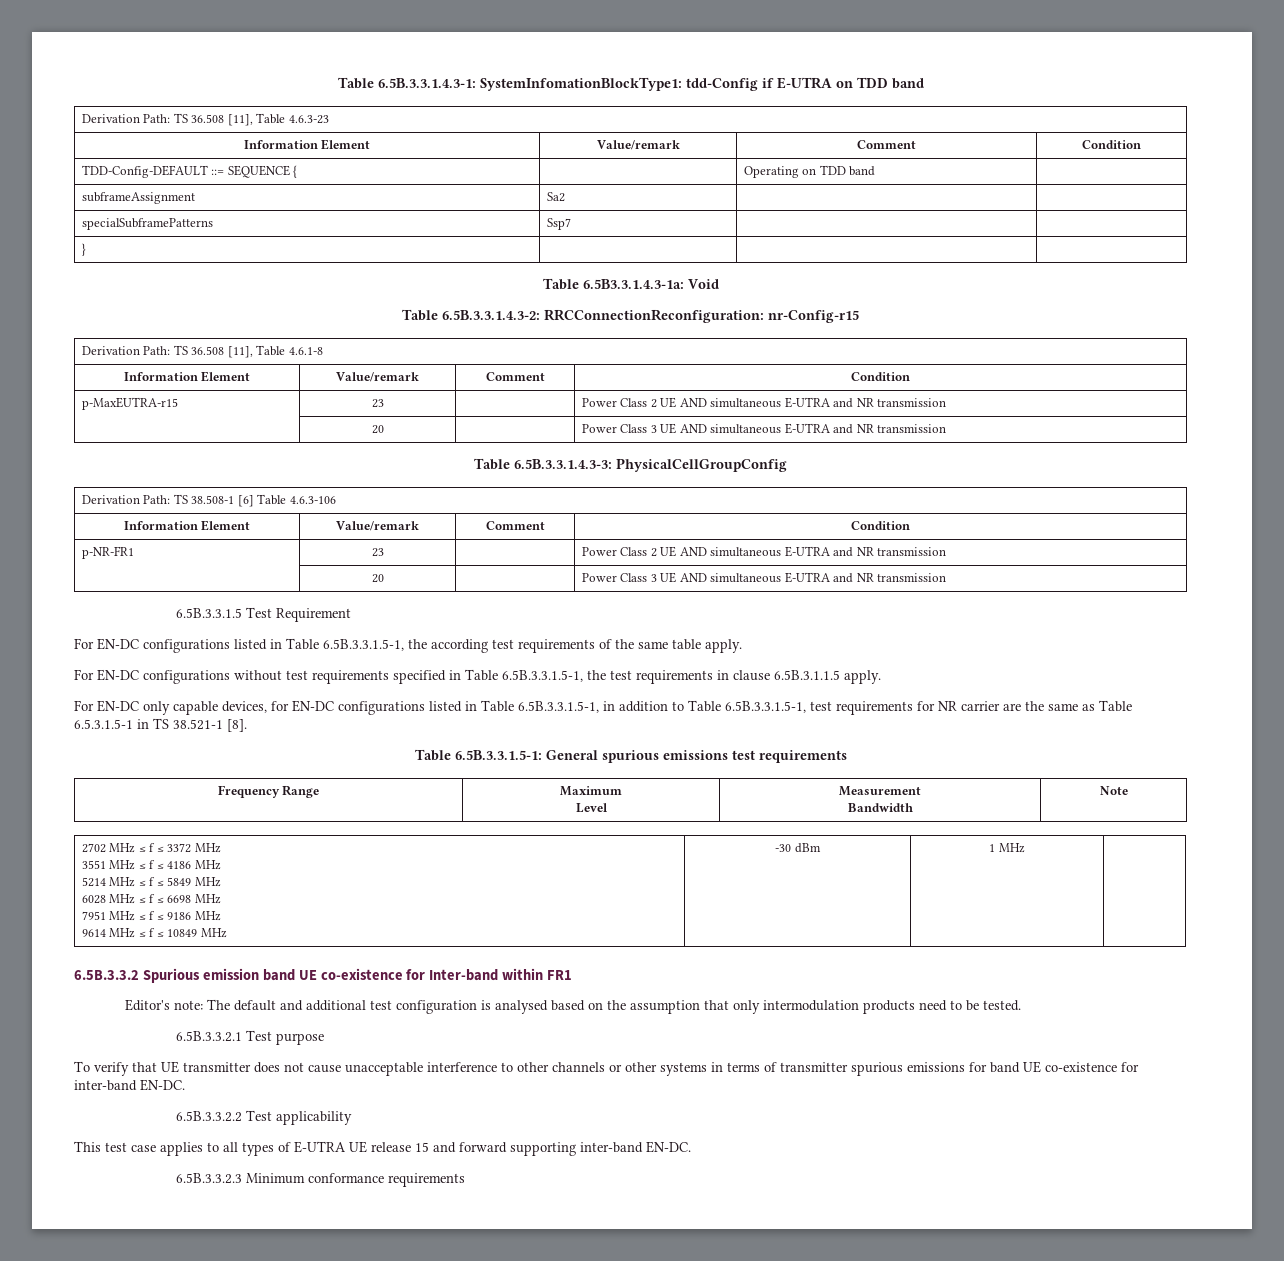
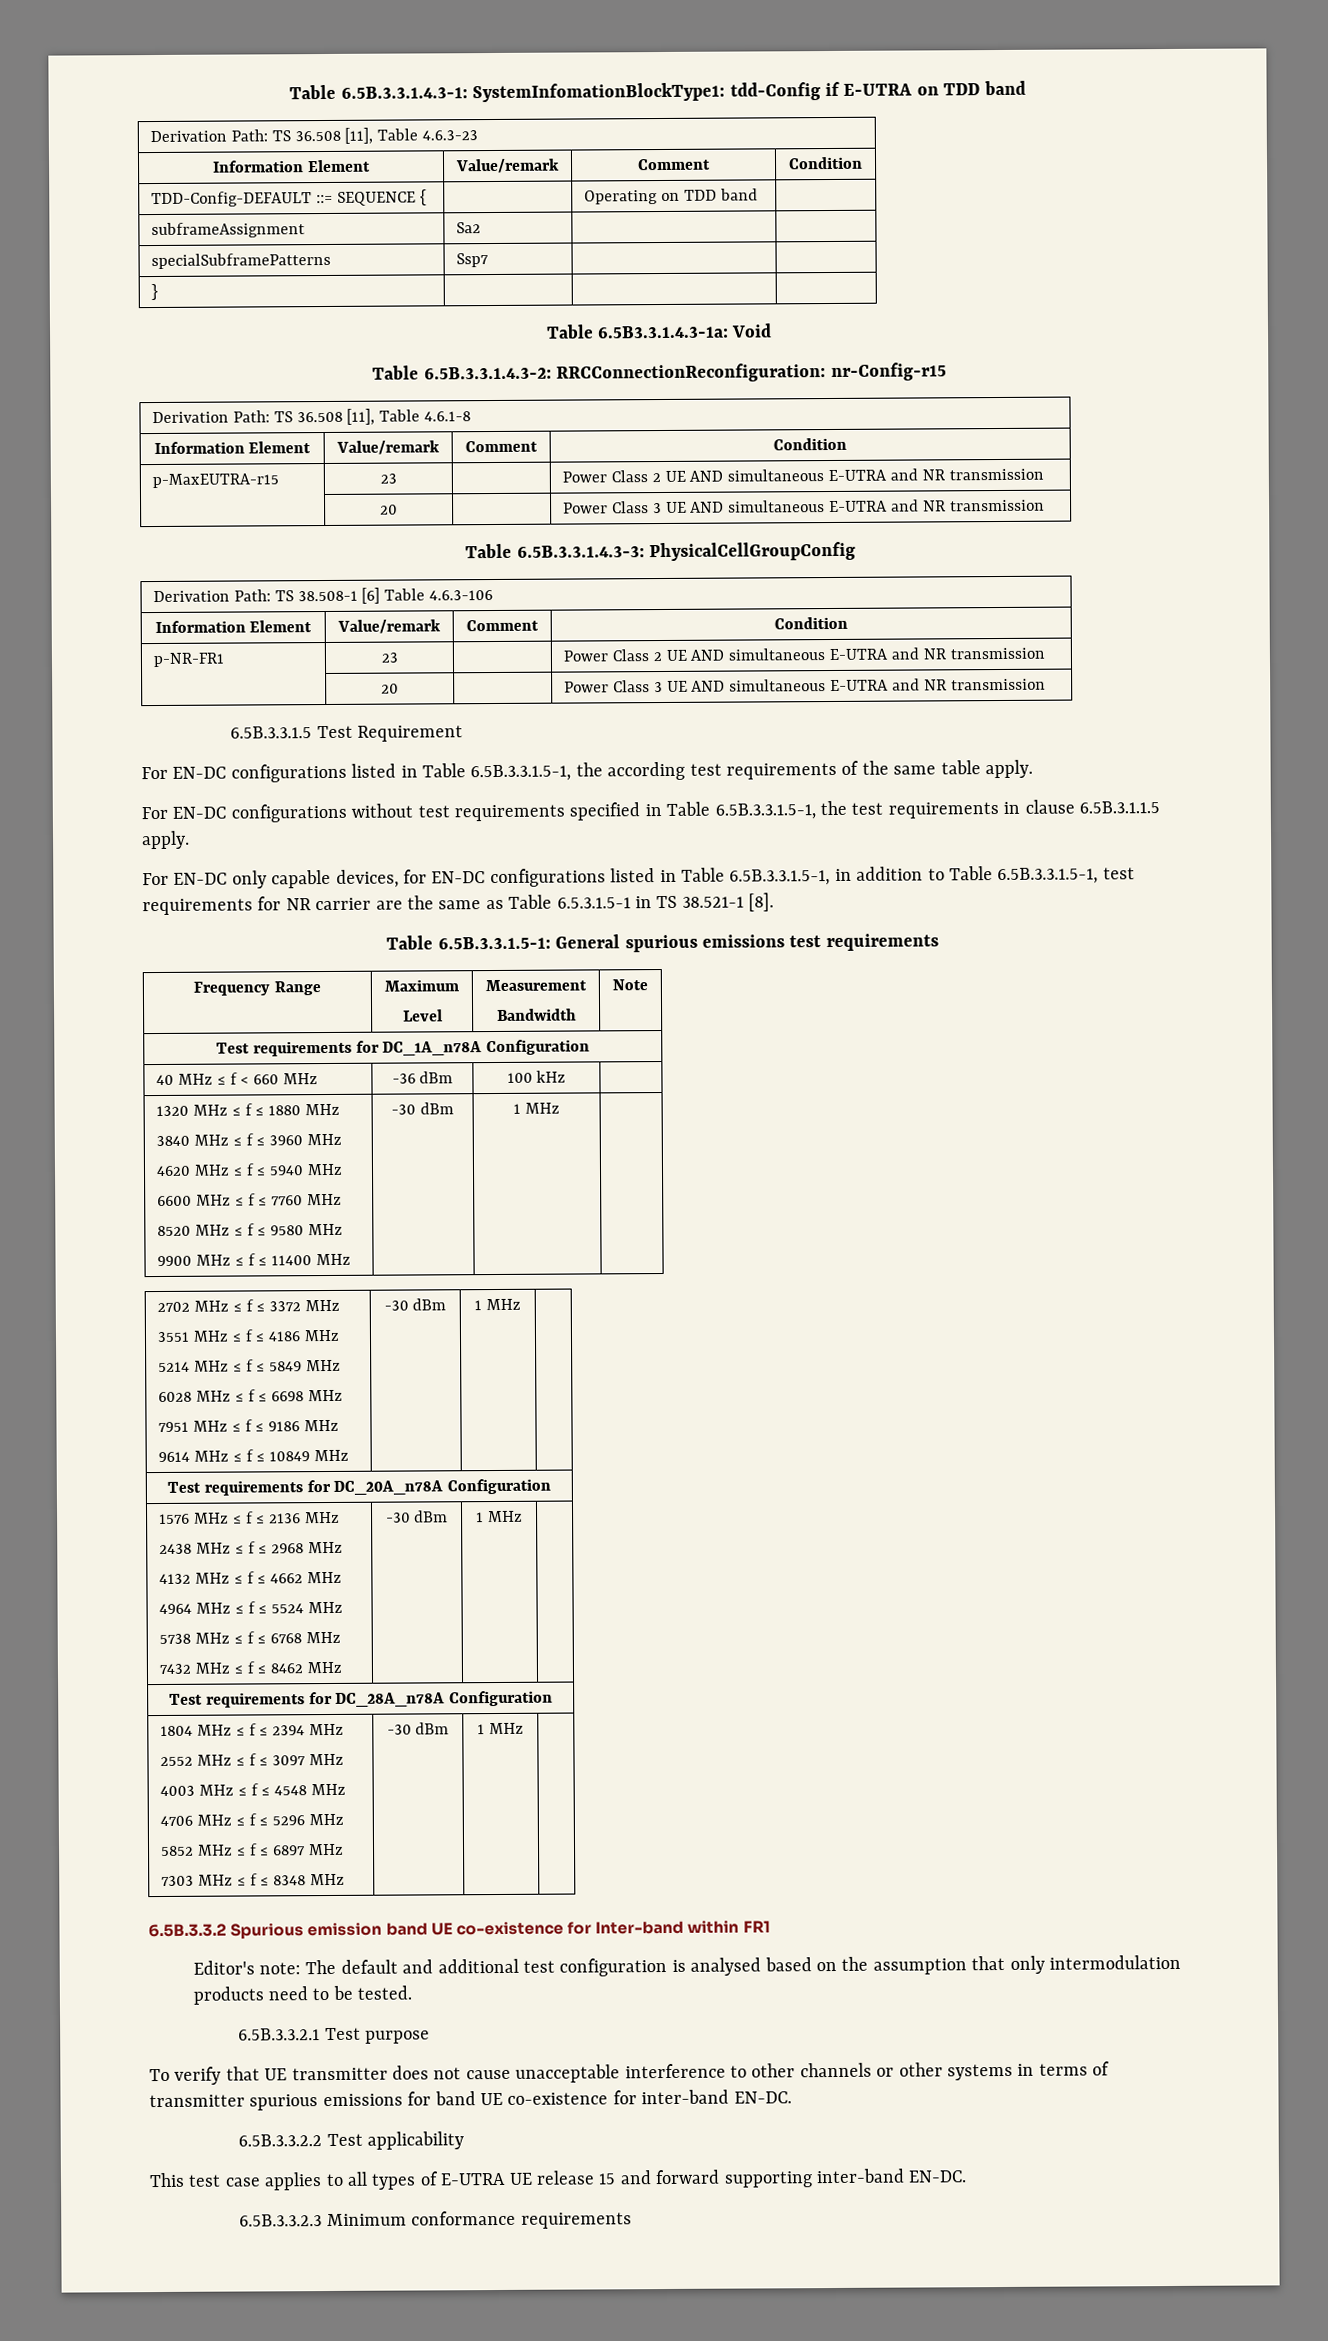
(1128, 790) none -> [215,1039,591,1057] [155,1072,319,1086] [391,1071,454,1084] [506,1070,567,1083] [155,1103,341,1117] [155,1133,343,1147] [155,1163,344,1177] [156,1193,343,1207] [156,1223,344,1237] [156,1253,352,1267] [391,1102,454,1115] [513,1102,560,1114] // Test requirements for DC_1A_n78A Configuration // 40 MHz ≤ f < 660 MHz | -36 dBm | 100 kHz | // 1320 MHz ≤ f ≤ 1880 MHz // 3840 MHz ≤ f ≤ 3960 MHz // 4620 MHz ≤ f ≤ 5940 MHz // 6600 MHz ≤ f ≤ 7760 MHz // 8520 MHz ≤ f ≤ 9580 MHz // 9900 MHz ≤ f ≤ 11400 MHz | -30 dBm | 1 MHz |
(1025, 848) none -> [166,1478,552,1496] [158,1511,341,1525] [158,1541,344,1555] [158,1571,343,1585] [158,1601,344,1615] [158,1631,342,1645] [158,1661,343,1675] [385,1510,449,1523] [476,1510,523,1523] [168,1690,554,1708] [159,1723,345,1737] [159,1753,345,1767] [159,1783,347,1797] [159,1813,345,1827] [159,1843,345,1857] [160,1873,346,1887] [386,1722,450,1735] [477,1722,524,1735] // Test requirements for DC_20A_n78A Configuration // 1576 MHz ≤ f ≤ 2136 MHz // 2438 MHz ≤ f ≤ 2968 MHz // 4132 MHz ≤ f ≤ 4662 MHz // 4964 MHz ≤ f ≤ 5524 MHz // 5738 MHz ≤ f ≤ 6768 MHz // 7432 MHz ≤ f ≤ 8462 MHz | -30 dBm | 1 MHz | // Test requirements for DC_28A_n78A Configuration // 1804 MHz ≤ f ≤ 2394 MHz // 2552 MHz ≤ f ≤ 3097 MHz // 4003 MHz ≤ f ≤ 4548 MHz // 4706 MHz ≤ f ≤ 5296 MHz // 5852 MHz ≤ f ≤ 6897 MHz // 7303 MHz ≤ f ≤ 8348 MHz | -30 dBm | 1 MHz |

